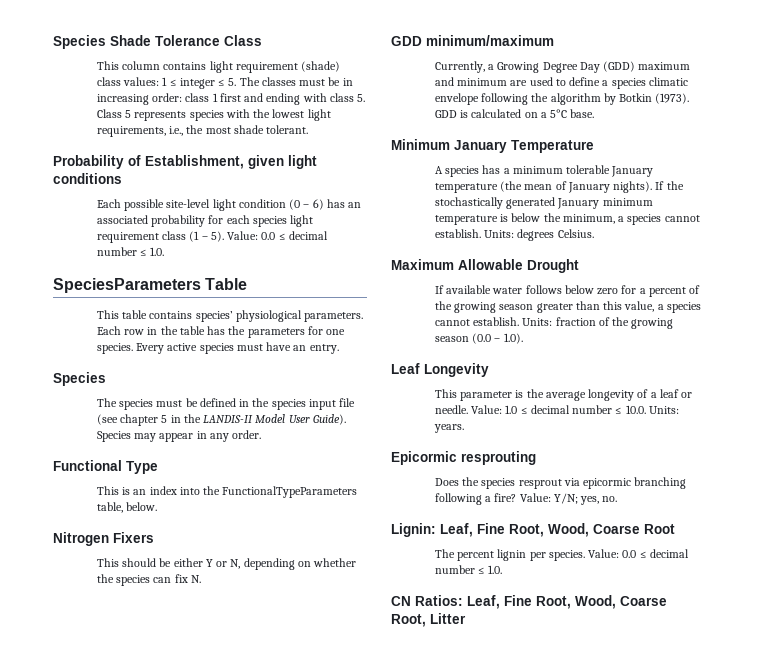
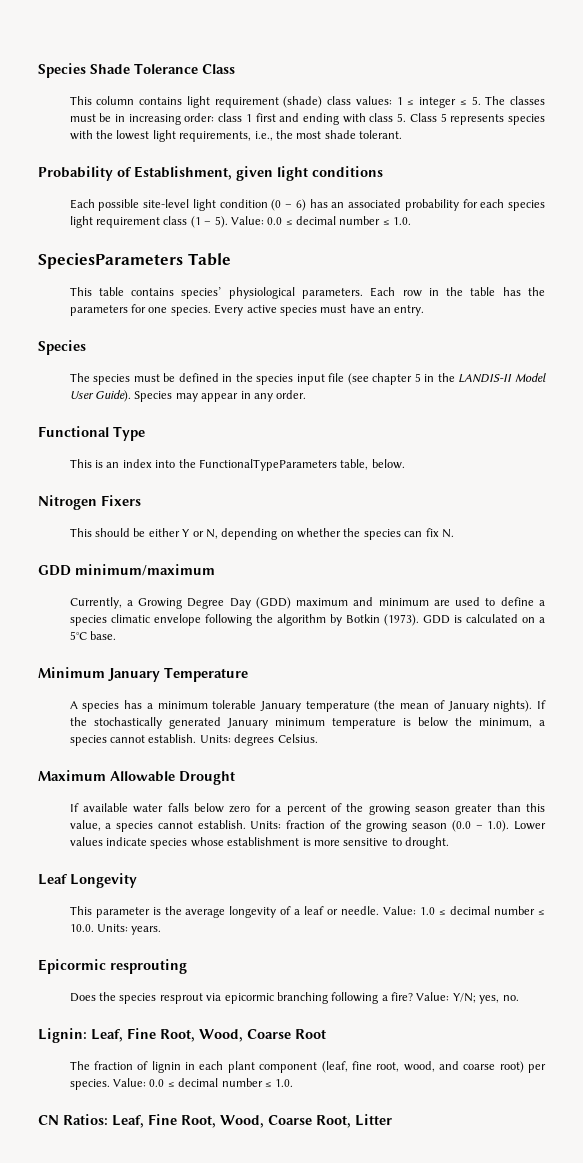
[525,285,562,294] follows -> [167,803,189,812] falls
(523, 338) none -> [513,821,546,830] [69,837,450,849] Lower values indicate species whose establishment is more sensitive to drought.
[457,549,527,561] percent lignin -> [93,1061,524,1073] fraction of lignin in each plant component (leaf, fine root, wood, and coarse root)

